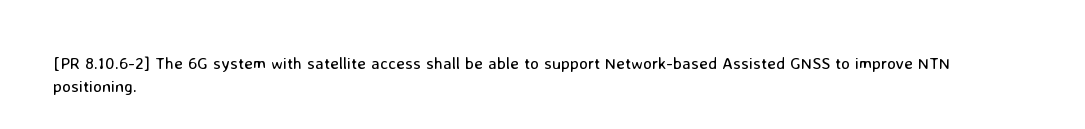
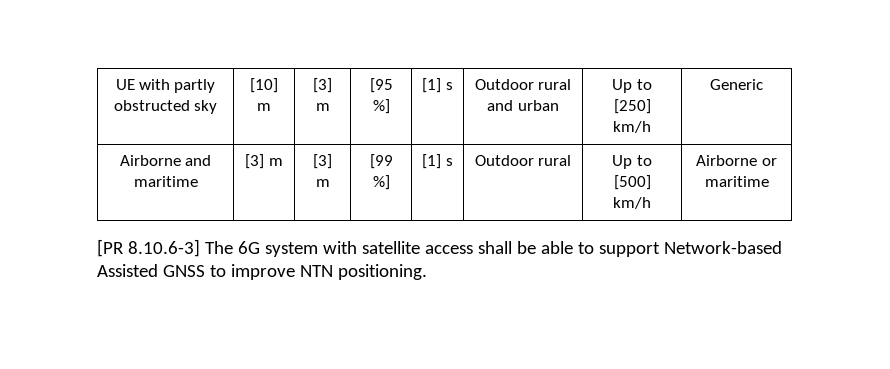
[53,56,150,71] [PR 8.10.6-2] -> [115,79,216,93] [113,100,218,114] [250,78,278,93] [257,103,271,111] [313,78,332,93] [315,103,330,111] [369,78,393,93] [372,99,390,114] [422,78,453,93] [474,79,572,90] [487,100,559,111] [612,79,652,93] [613,99,651,114] [613,121,651,133] [710,79,763,90] [119,155,212,166] [133,176,198,187] [245,154,283,169] [313,154,332,169] [315,179,330,187] [369,154,393,169] [372,175,390,190] [422,154,453,169] [474,155,572,166] [612,155,652,169] [613,175,651,190] [613,197,651,209] [696,155,777,166] [704,176,769,187] [97,239,200,257] UE with partly obstructed sky | [10] m | [3] m | [95 %] | [1] s | Outdoor rural and urban | Up to [250] km/h | Generic // Airborne and maritime | [3] m | [3] m | [99 %] | [1] s | Outdoor rural | Up to [500] km/h | Airborne or maritime // [PR 8.10.6-3]

